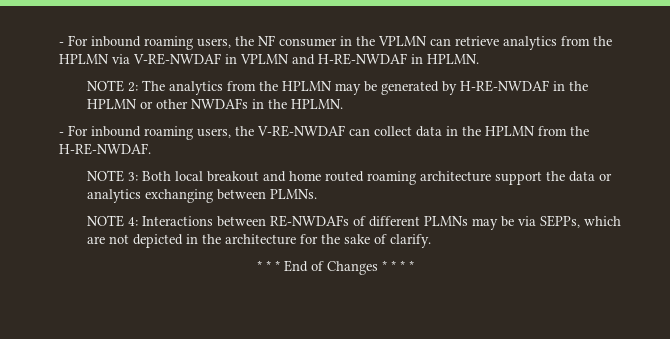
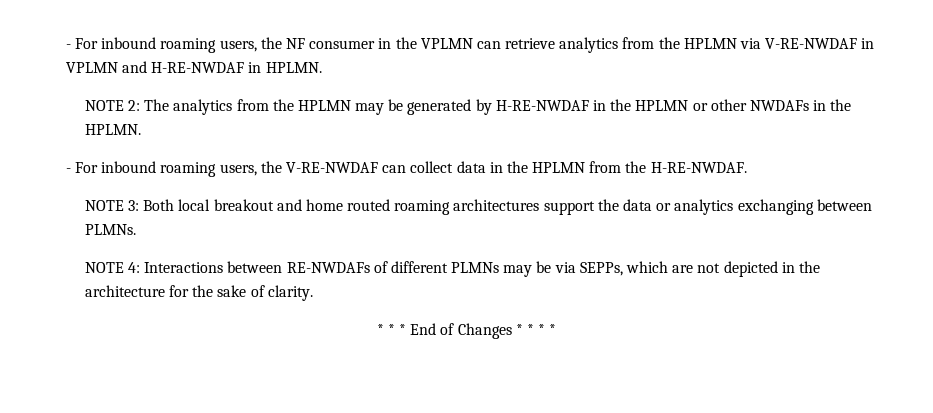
[420,171,492,182] architecture -> [453,199,540,211] architectures
[390,234,432,248] clarify. -> [267,285,313,301] clarity.

